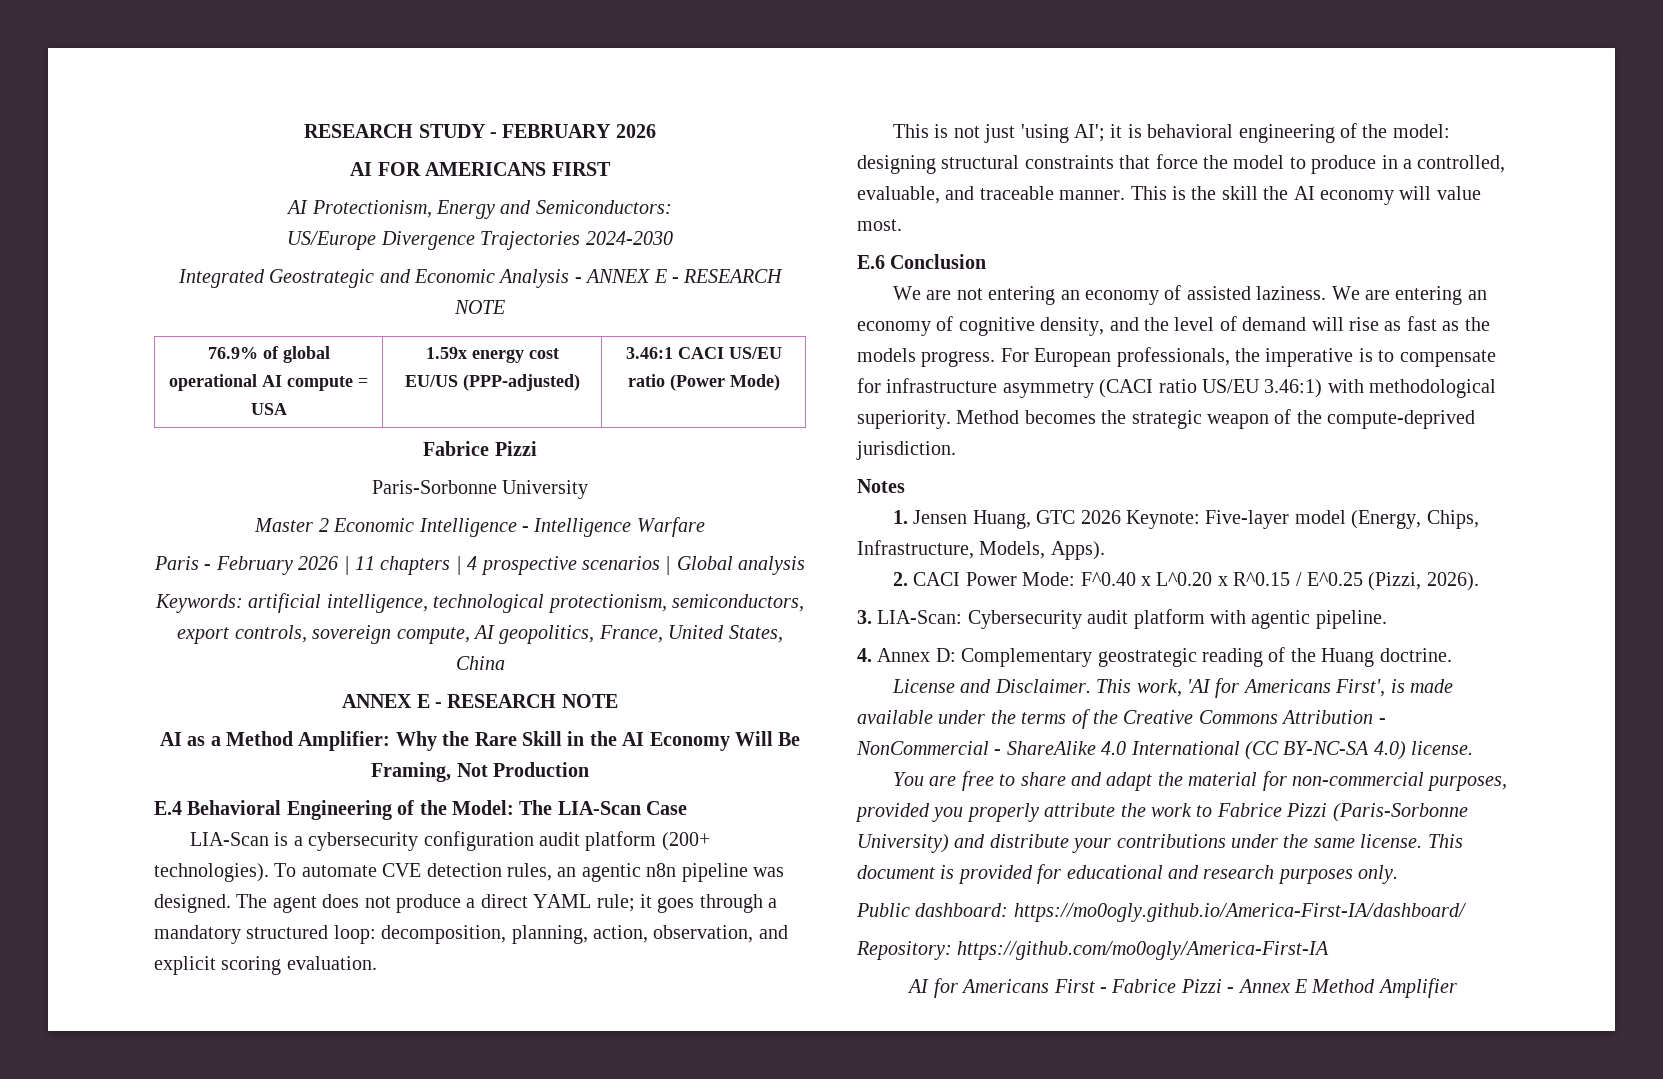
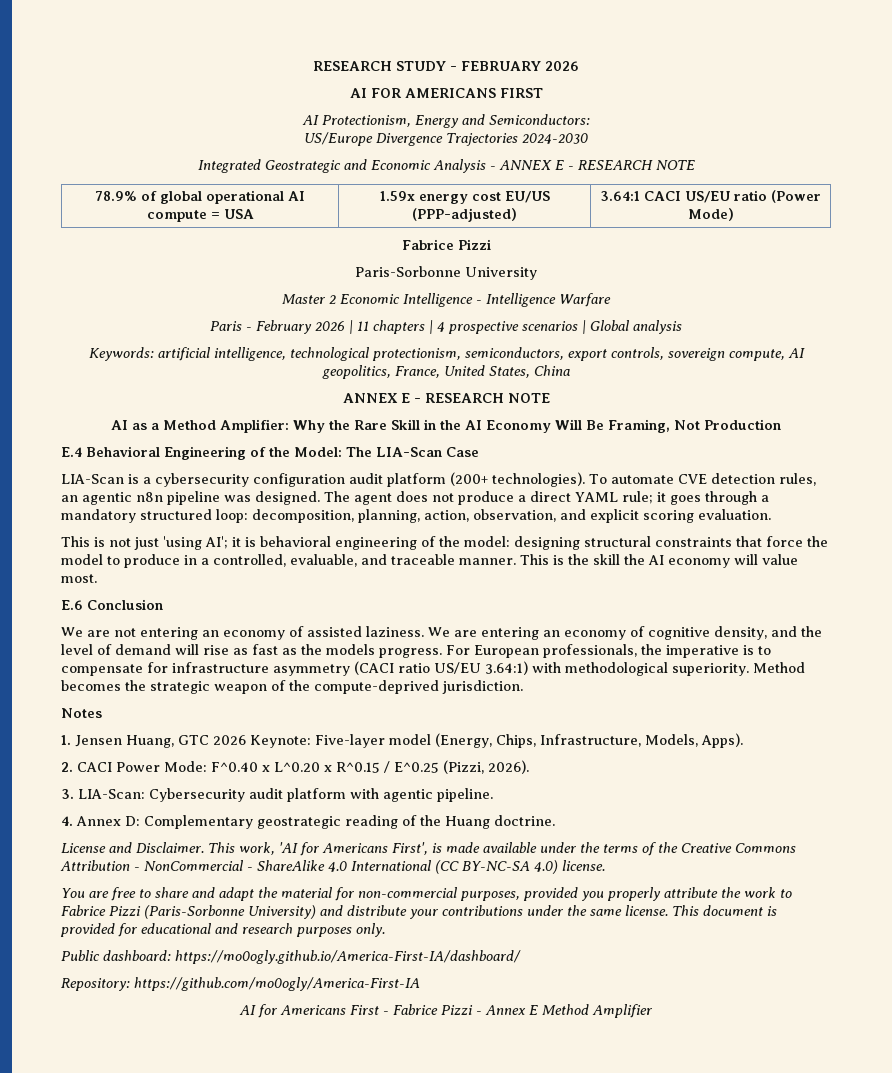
[207,347,258,359] 76.9% -> [95,191,137,201] 78.9%
[625,347,673,359] 3.46:1 -> [599,191,640,201] 3.64:1
[1264,379,1323,398] 3.46:1) -> [485,661,528,675] 3.64:1)

